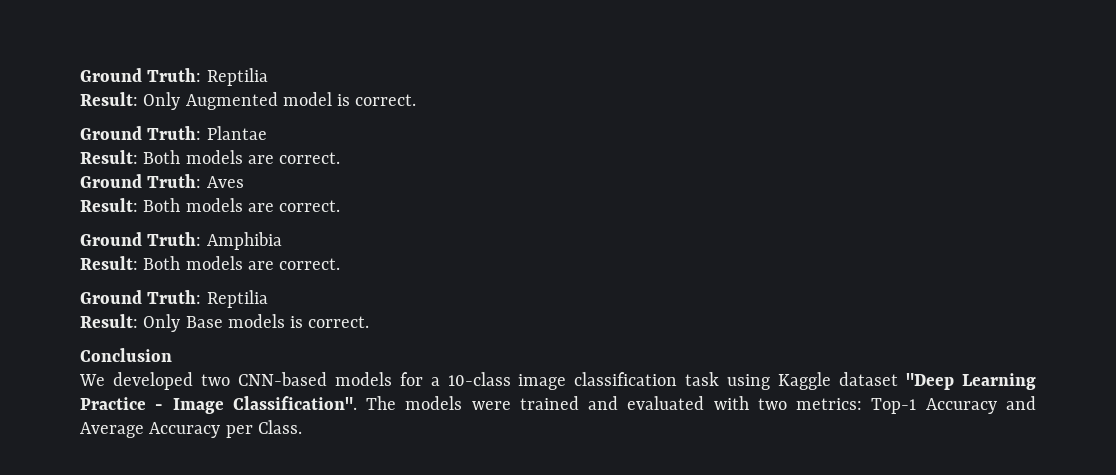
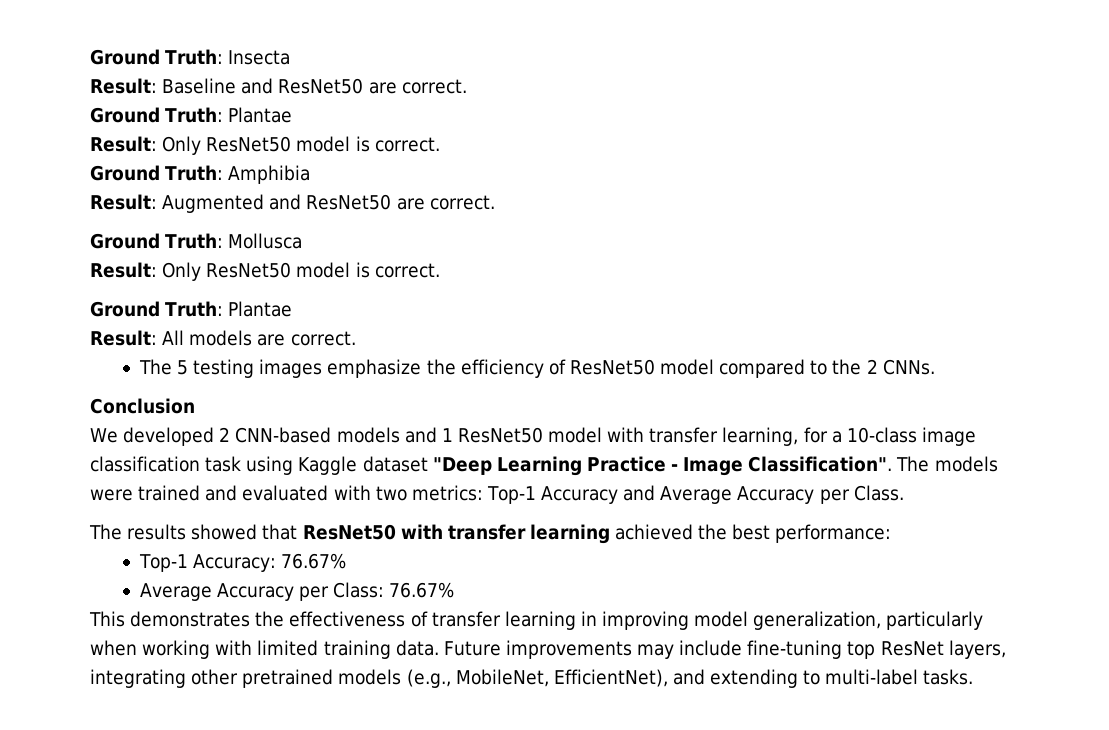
[80,68,268,86] [80,92,278,110] Ground Truth: Reptilia // Result: Only Augmented -> [90,49,291,65] [90,78,467,94] [90,107,293,123] [90,136,440,155] [90,165,311,184] [90,194,495,213] [90,233,303,249] [90,262,292,281] Ground Truth: Insecta // Result: Baseline and ResNet50 are correct. // Ground Truth: Plantae // Result: Only ResNet50 model is correct. // Ground Truth: Amphibia // Result: Augmented and ResNet50 are correct. // Ground Truth: Mollusca // Result: Only ResNet50
[143,150,341,164] [80,174,244,188] [80,198,341,212] [80,232,282,250] [80,256,341,270] [80,290,268,308] [80,314,370,332] Both models are correct. // Ground Truth: Aves // Result: Both models are correct. // Ground Truth: Amphibia // Result: Both models are correct. // Ground Truth: Reptilia // Result: Only Base models is correct. -> [162,330,356,346] [138,359,935,378] All models are correct. // The 5 testing images emphasize the efficiency of ResNet50 model compared to the 2 CNNs.
[200,374,230,386] two -> [219,427,231,442] 2
(392, 379) none -> [404,427,799,446] and 1 ResNet50 model with transfer learning,
(302, 427) none -> [89,524,892,544] [138,553,347,572] [139,582,455,601] [89,611,984,630] [90,640,1006,659] [90,669,974,688] // The results showed that ResNet50 with transfer learning achieved the best performance: // Top-1 Accuracy: 76.67% // Average Accuracy per Class: 76.67% // This demonstrates the effectiveness of transfer learning in improving model generalization, particularly when working with limited training data. Future improvements may include fine-tuning top ResNet layers, integrating other pretrained models (e.g., MobileNet, EfficientNet), and extending to multi-label tasks.

